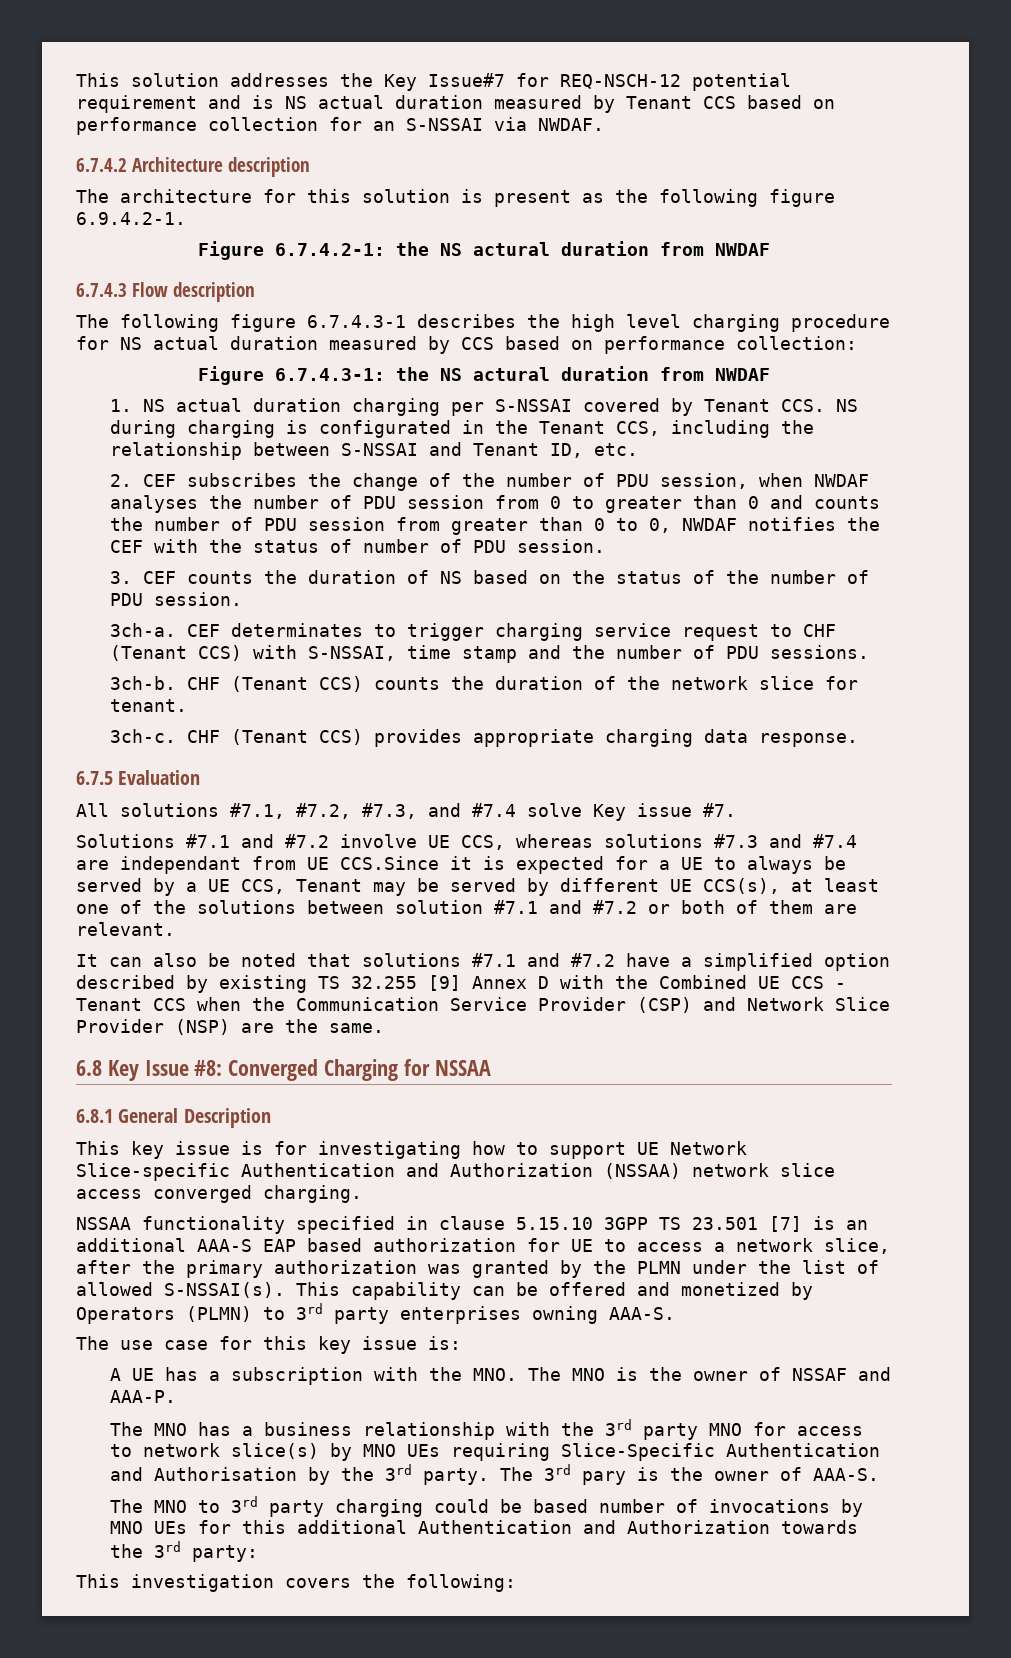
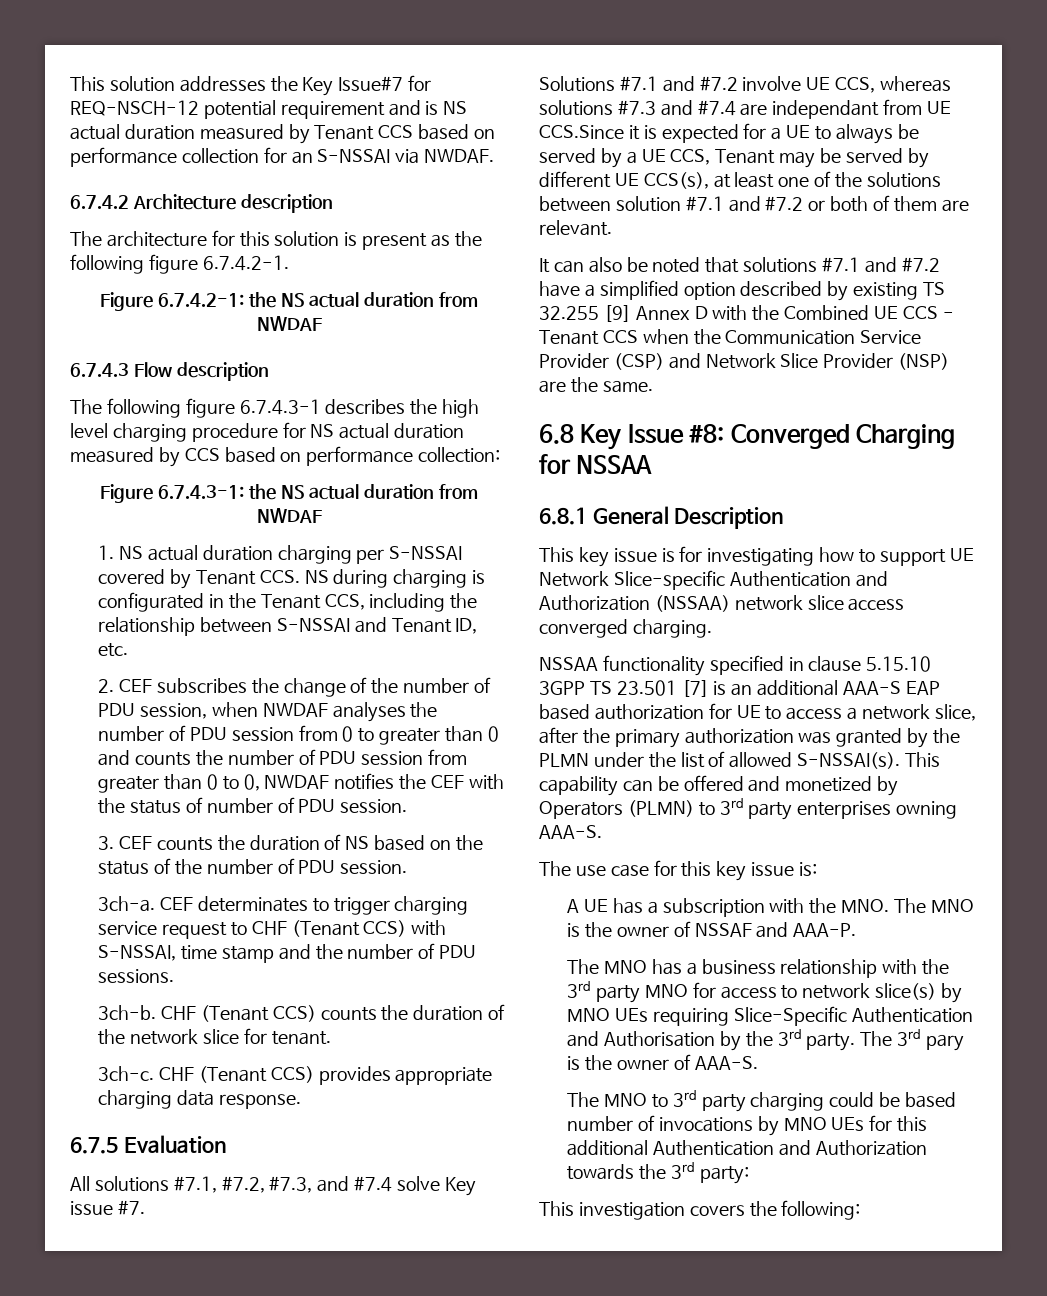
[76,212,186,225] 6.9.4.2-1. -> [202,255,289,271] 6.7.4.2-1.
[473,242,550,256] actural -> [309,292,360,308] actual
[473,367,550,381] actural -> [309,484,360,500] actual

